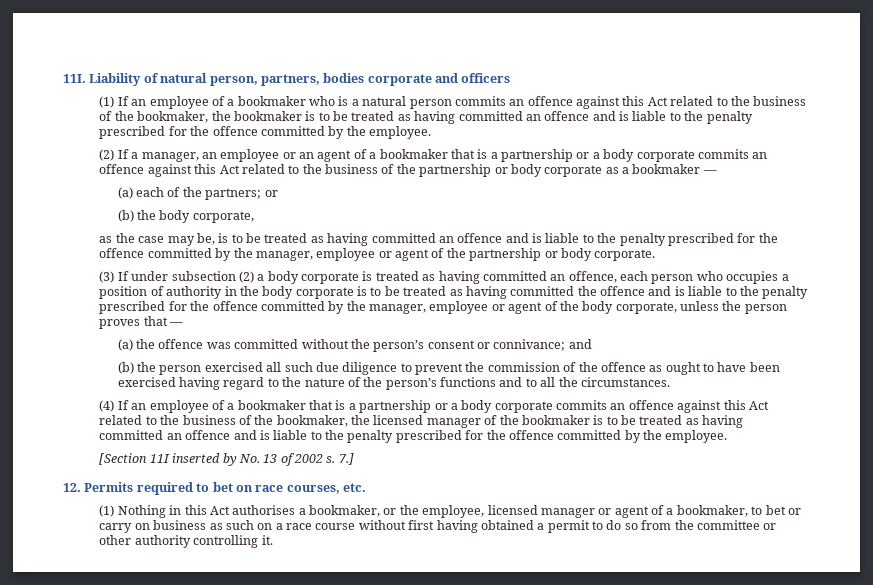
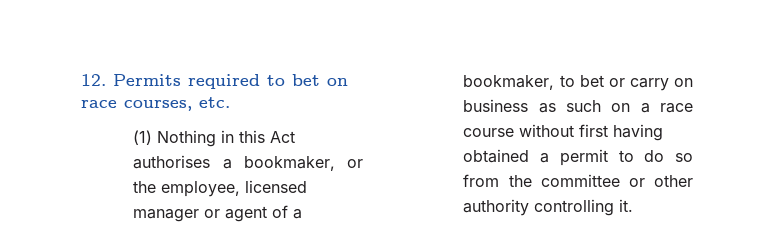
[63,73,511,86] [99,96,807,109] [99,111,753,124] [99,126,432,139] [99,149,768,162] [99,164,717,177] [117,187,278,200] [117,210,254,223] [99,233,778,246] [99,248,656,261] [99,271,789,284] [99,286,809,299] [99,301,787,314] [99,316,184,329] [117,339,592,352] [117,362,780,375] [117,377,670,390] [99,400,769,413] [99,415,744,428] [99,430,728,443] [99,453,354,466] 11I. Liability of natural person, partners, bodies corporate and officers // (1) If an employee of a bookmaker who is a natural person commits an offence against this Act related to the business of the bookmaker, the bookmaker is to be treated as having committed an offence and is liable to the penalty prescribed for the offence committed by the employee. // (2) If a manager, an employee or an agent of a bookmaker that is a partnership or a body corporate commits an offence against this Act related to the business of the partnership or body corporate as a bookmaker — // (a) each of the partners; or // (b) the body corporate, // as the case may be, is to be treated as having committed an offence and is liable to the penalty prescribed for the offence committed by the manager, employee or agent of the partnership or body corporate. // (3) If under subsection (2) a body corporate is treated as having committed an offence, each person who occupies a position of authority in the body corporate is to be treated as having committed the offence and is liable to the penalty prescribed for the offence committed by the manager, employee or agent of the body corporate, unless the person proves that — // (a) the offence was committed without the person’s consent or connivance; and // (b) the person exercised all such due diligence to prevent the commission of the offence as ought to have been exercised having regard to the nature of the person’s functions and to all the circumstances. // (4) If an employee of a bookmaker that is a partnership or a body corporate commits an offence against this Act related to the business of the bookmaker, the licensed manager of the bookmaker is to be treated as having committed an offence and is liable to the penalty prescribed for the offence committed by the employee. // [Section 11I inserted by No. 13 of 2002 s. 7.] // -> (81, 80) none

